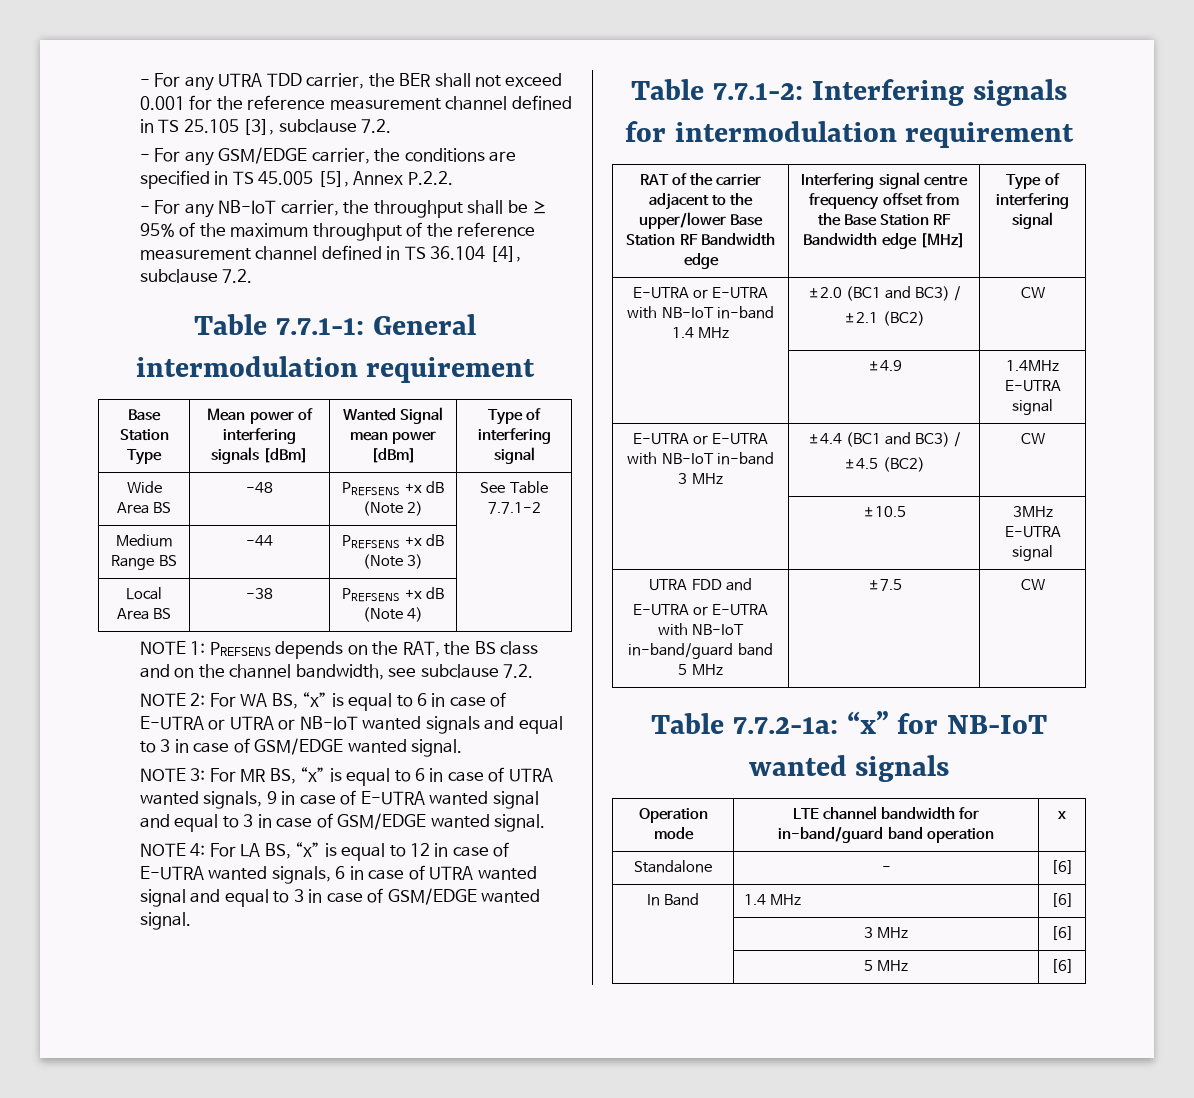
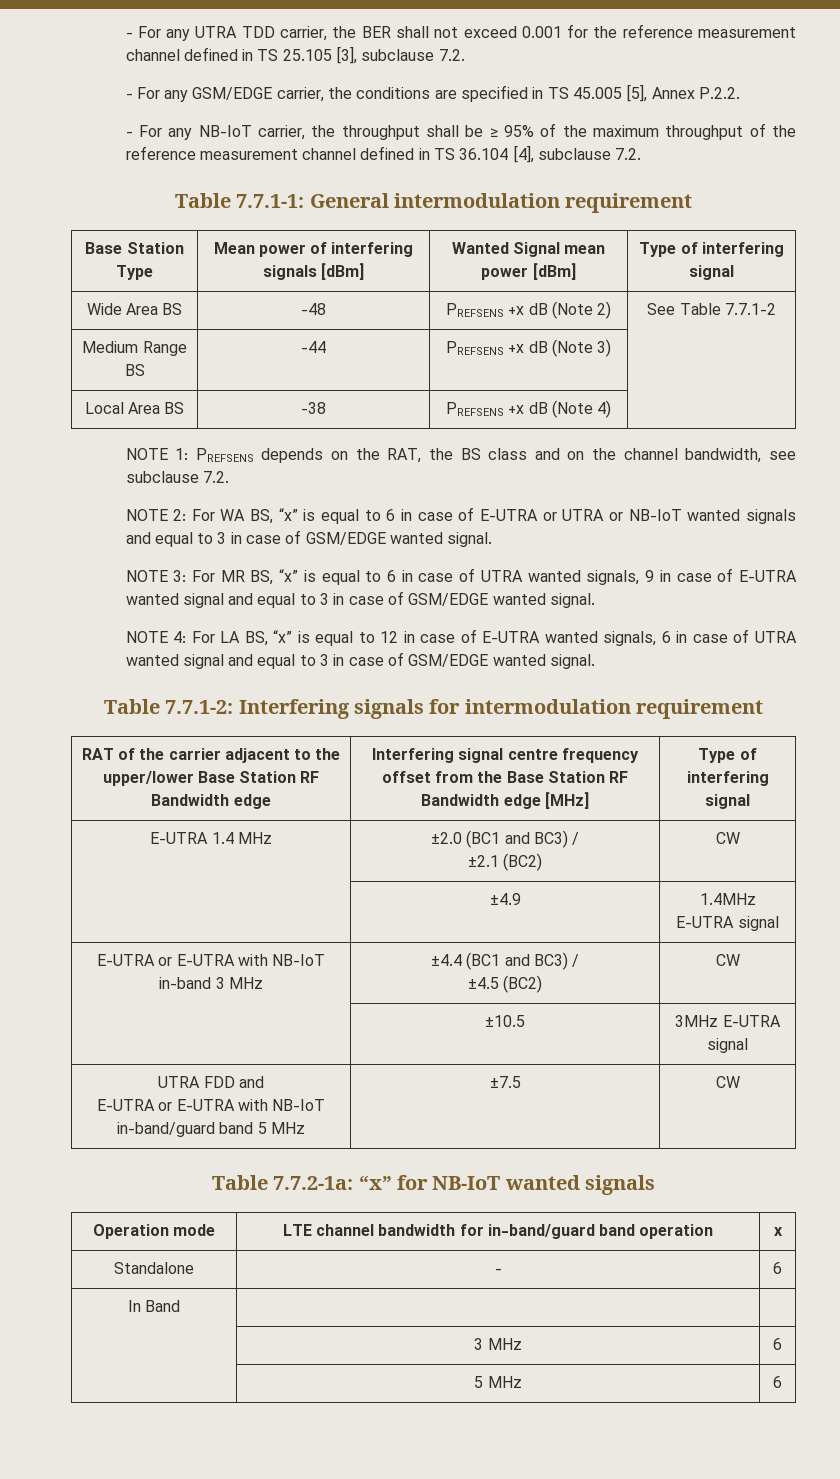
[693,287,769,299] [627,306,774,319] or E-UTRA with NB-IoT in-band -> (209, 838) none
[1050,860,1074,874] [6] -> [773,1262,782,1274] 6
[744,894,802,905] [1050,893,1074,907] [863,927,909,938] [1050,926,1074,940] [863,960,909,971] [1050,959,1074,973] 1.4 MHz | [6] // | 3 MHz | [6] // | 5 MHz | [6] -> [474,1338,522,1350] [773,1338,782,1350] [474,1376,522,1388] [773,1376,782,1388] | // | 3 MHz | 6 // | 5 MHz | 6

